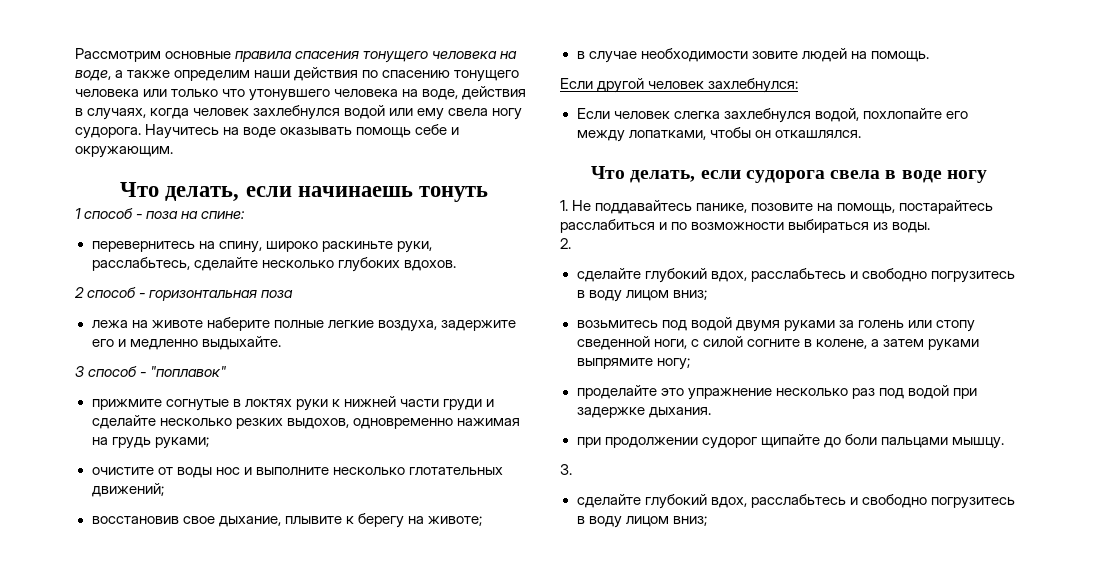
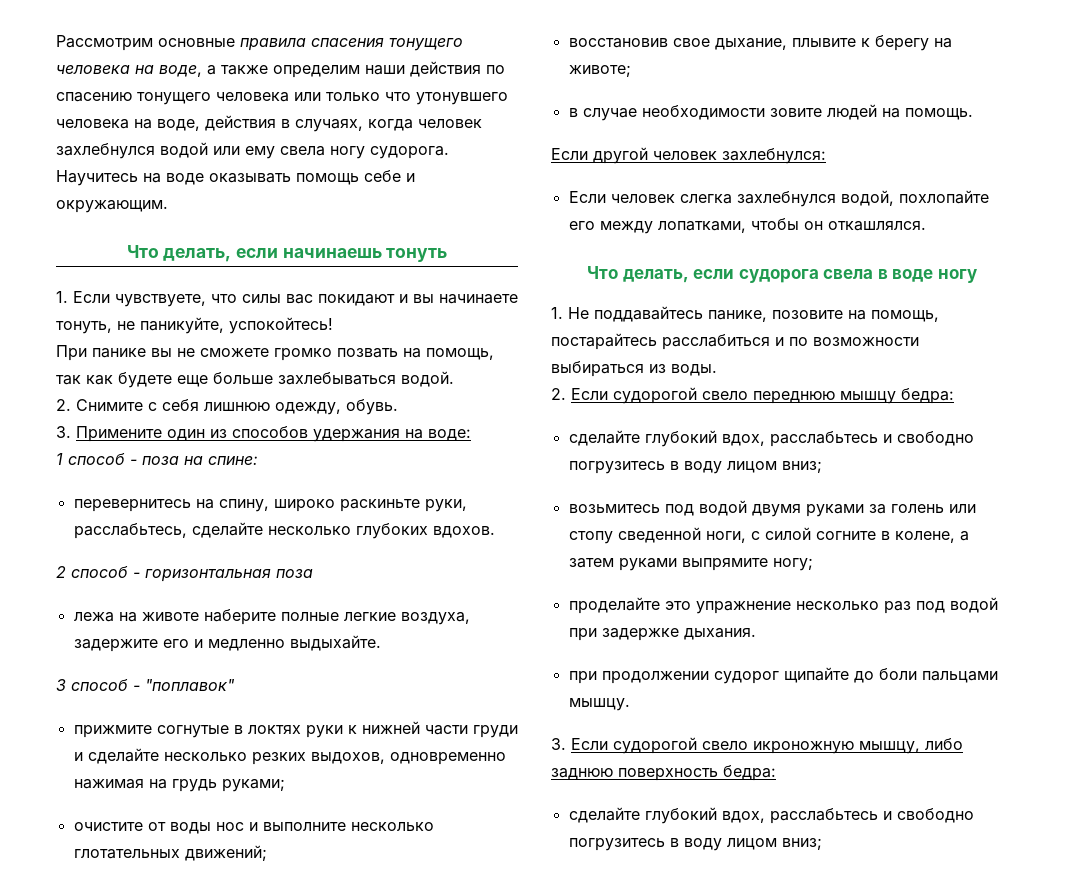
(488, 194) none -> [56,291,518,307] [56,317,333,334] [56,345,494,361] [56,371,454,388] [56,399,398,415] [56,426,471,442] // 1. Если чувствуете, что силы вас покидают и вы начинаете тонуть, не паникуйте, успокойтесь! // При панике вы не сможете громко позвать на помощь, так как будете еще больше захлебываться водой. // 2. Снимите с себя лишнюю одежду, обувь. // 3. Примените один из способов удержания на воде:
(571, 243) none -> [571,387,954,404] Если судорогой свело переднюю мышцу бедра:
(572, 469) none -> [571,737,963,754] [551,765,776,781] Если судорогой свело икроножную мышцу, либо заднюю поверхность бедра:

